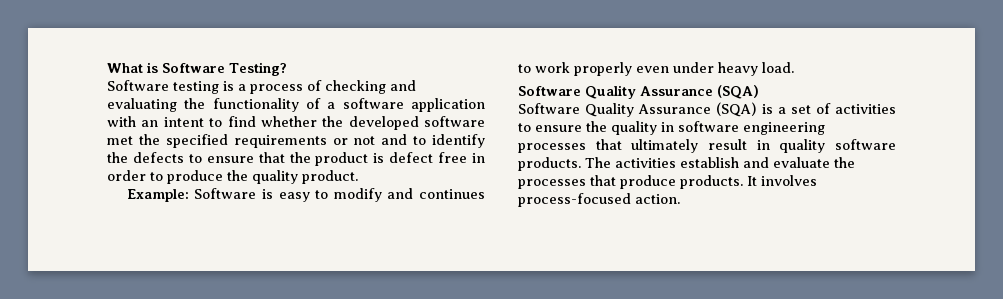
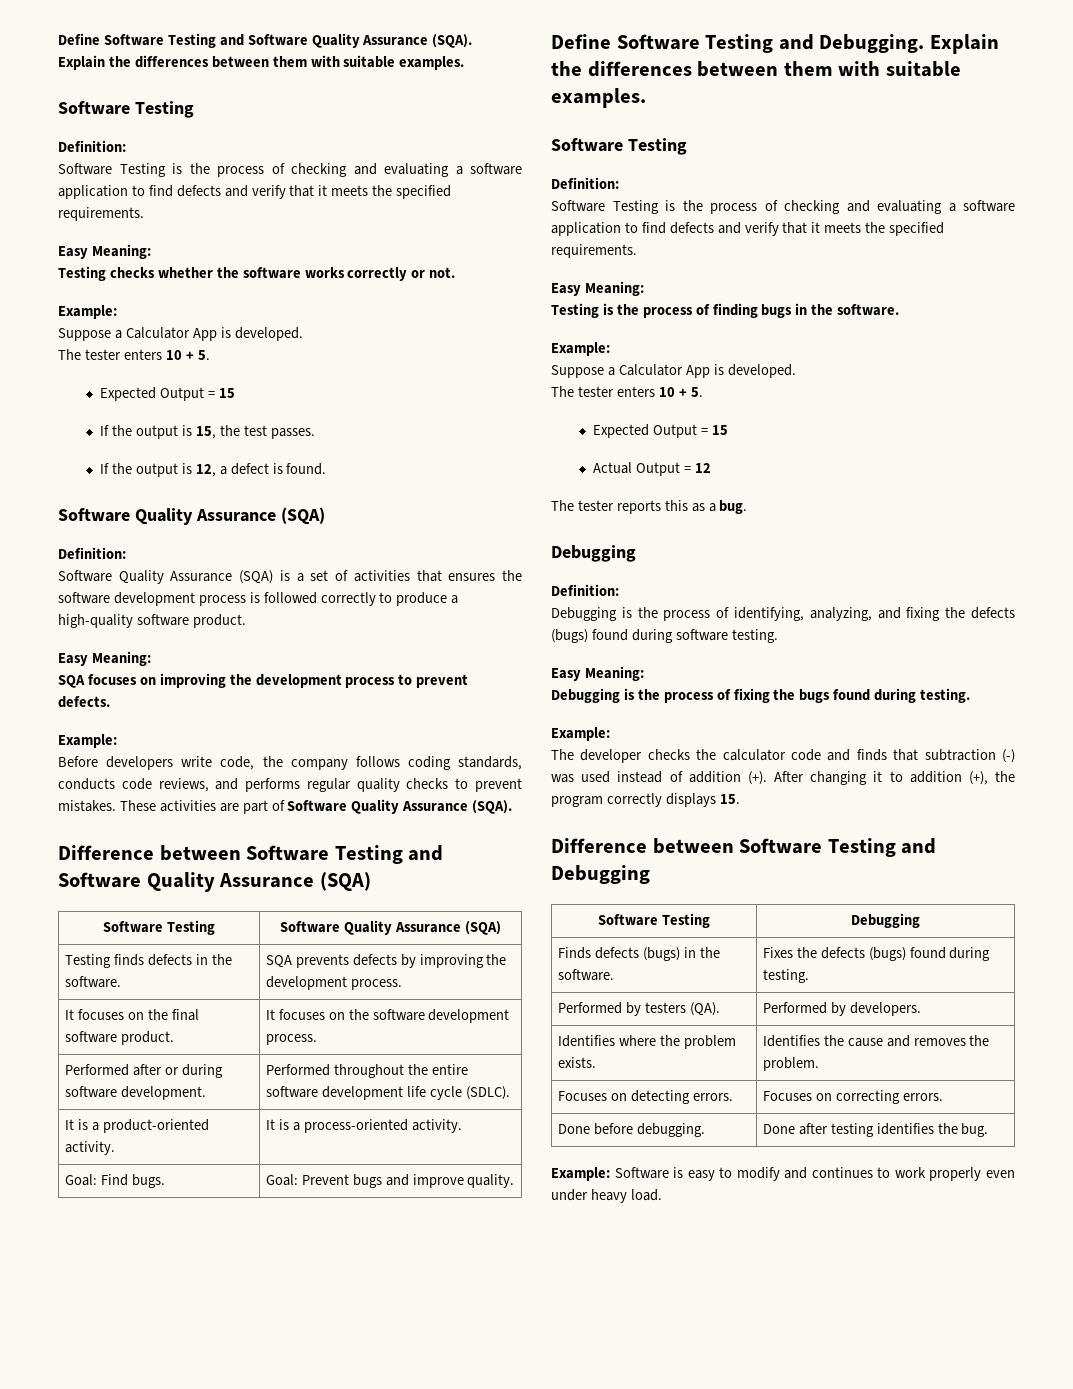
[107,62,287,76] [107,80,416,94] [107,98,485,112] [107,116,485,130] [107,134,485,148] [107,152,485,166] [107,170,358,184] What is Software Testing? // Software testing is a process of checking and evaluating the functionality of a software application with an intent to find whether the developed software met the specified requirements or not and to identify the defects to ensure that the product is defect free in order to produce the quality product. -> [58,33,473,48] [58,55,465,70] [58,101,194,118] [58,140,126,152] [58,163,522,177] [58,185,452,199] [58,207,144,221] [58,244,151,259] [58,266,456,281] [58,305,117,319] [58,327,303,341] [58,349,210,360] [100,387,235,401] [100,425,315,439] [100,463,327,477] [58,507,325,525] [58,547,126,559] [58,570,522,584] [58,592,459,606] [58,614,246,628] [58,651,151,666] [58,673,469,688] [58,696,110,708] [58,734,117,748] [58,756,522,770] [58,778,522,792] [58,799,513,814] [58,845,444,864] [58,872,371,892] [103,920,215,935] [280,920,501,935] [64,954,232,968] [64,976,121,988] [265,954,507,968] [265,976,402,990] [64,1009,199,1021] [64,1031,174,1045] [265,1009,510,1023] [265,1034,317,1045] [64,1064,223,1078] [64,1086,206,1100] [265,1064,468,1078] [265,1086,510,1100] [64,1119,209,1133] [64,1141,115,1155] [265,1119,462,1133] [64,1174,165,1188] [265,1174,515,1188] [551,34,999,54] [551,61,961,77] [551,88,646,108] [551,138,687,155] [551,177,619,189] [551,200,1015,214] [551,222,945,236] [551,244,637,258] [551,281,644,296] [551,303,900,318] [551,342,610,356] [551,364,796,378] [551,386,703,397] [593,424,728,438] [593,462,711,476] [551,500,748,514] [551,545,636,562] [551,584,619,596] [551,607,1015,621] [551,629,778,643] [551,666,644,681] [551,688,971,703] [551,727,610,741] [551,749,1015,763] [551,771,1015,785] [551,793,740,807] [551,838,937,857] [551,865,650,884] [598,913,710,928] [851,913,920,928] [557,947,720,961] [557,969,614,981] [762,947,991,961] [762,969,809,983] [557,1002,720,1016] [762,1002,921,1016] [557,1035,736,1049] [557,1057,596,1068] [762,1035,990,1047] [762,1057,819,1071] [557,1090,733,1104] [762,1090,943,1104] [557,1123,705,1137] [762,1123,989,1137] Define Software Testing and Software Quality Assurance (SQA). Explain the differences between them with suitable examples. // Software Testing // Definition: // Software Testing is the process of checking and evaluating a software application to find defects and verify that it meets the specified requirements. // Easy Meaning: // Testing checks whether the software works correctly or not. // Example: // Suppose a Calculator App is developed. // The tester enters 10 + 5. // Expected Output = 15 // If the output is 15, the test passes. // If the output is 12, a defect is found. // Software Quality Assurance (SQA) // Definition: // Software Quality Assurance (SQA) is a set of activities that ensures the software development process is followed correctly to produce a high-quality software product. // Easy Meaning: // SQA focuses on improving the development process to prevent defects. // Example: // Before developers write code, the company follows coding standards, conducts code reviews, and performs regular quality checks to prevent mistakes. These activities are part of Software Quality Assurance (SQA). // Difference between Software Testing and Software Quality Assurance (SQA) // Software Testing | Software Quality Assurance (SQA) // Testing finds defects in the software. | SQA prevents defects by improving the development process. // It focuses on the final software product. | It focuses on the software development process. // Performed after or during software development. | Performed throughout the entire software development life cycle (SDLC). // It is a product-oriented activity. | It is a process-oriented activity. // Goal: Find bugs. | Goal: Prevent bugs and improve quality. // Define Software Testing and Debugging. Explain the differences between them with suitable examples. // Software Testing // Definition: // Software Testing is the process of checking and evaluating a software application to find defects and verify that it meets the specified requirements. // Easy Meaning: // Testing is the process of finding bugs in the software. // Example: // Suppose a Calculator App is developed. // The tester enters 10 + 5. // Expected Output = 15 // Actual Output = 12 // The tester reports this as a bug. // Debugging // Definition: // Debugging is the process of identifying, analyzing, and fixing the defects (bugs) found during software testing. // Easy Meaning: // Debugging is the process of fixing the bugs found during testing. // Example: // The developer checks the calculator code and finds that subtraction (-) was used instead of addition (+). After changing it to addition (+), the program correctly displays 15. // Difference between Software Testing and Debugging // Software Testing | Debugging // Finds defects (bugs) in the software. | Fixes the defects (bugs) found during testing. // Performed by testers (QA). | Performed by developers. // Identifies where the problem exists. | Identifies the cause and removes the problem. // Focuses on detecting errors. | Focuses on correcting errors. // Done before debugging. | Done after testing identifies the bug.
[518,85,759,99] [518,102,896,117] [518,121,825,135] [518,139,896,153] [518,157,855,171] [518,175,817,189] [518,193,680,207] // Software Quality Assurance (SQA) // Software Quality Assurance (SQA) is a set of activities to ensure the quality in software engineering processes that ultimately result in quality software products. The activities establish and evaluate the processes that produce products. It involves process-focused action. -> (662, 1195) none

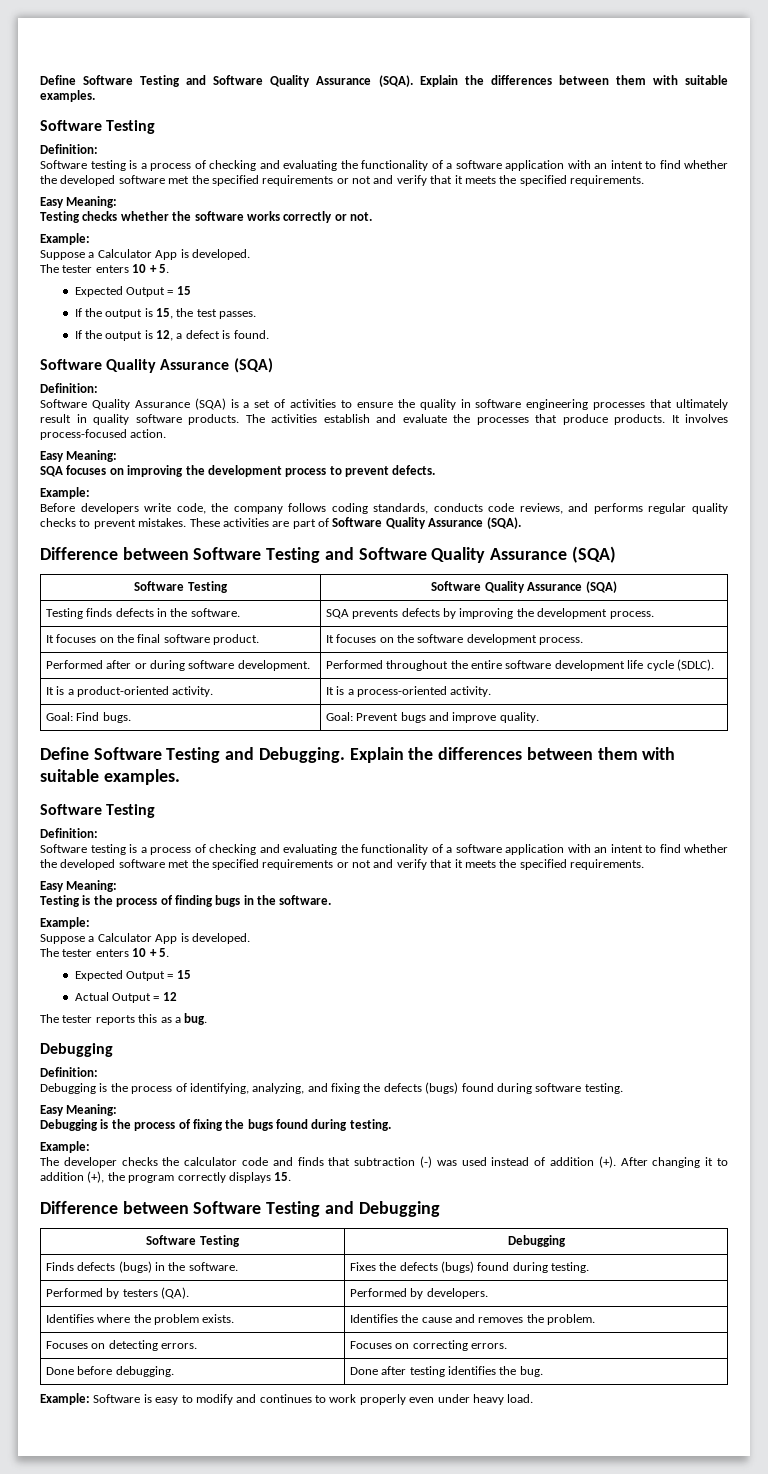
[119,163,522,177] [58,185,221,199] Testing is the process of checking and evaluating a software application to find defects -> [90,160,728,171] [40,175,371,186] testing is a process of checking and evaluating the functionality of a software application with an intent to find whether the developed software met the specified requirements or not
[416,570,522,582] [58,592,459,606] [58,614,246,628] that ensures the software development process is followed correctly to produce a high-quality software product. -> [341,399,729,410] [40,414,728,425] [40,429,167,440] to ensure the quality in software engineering processes that ultimately result in quality software products. The activities establish and evaluate the processes that produce products. It involves process-focused action.
[612,200,1015,214] [551,222,714,236] Testing is the process of checking and evaluating a software application to find defects -> [90,844,728,855] [40,859,371,870] testing is a process of checking and evaluating the functionality of a software application with an intent to find whether the developed software met the specified requirements or not

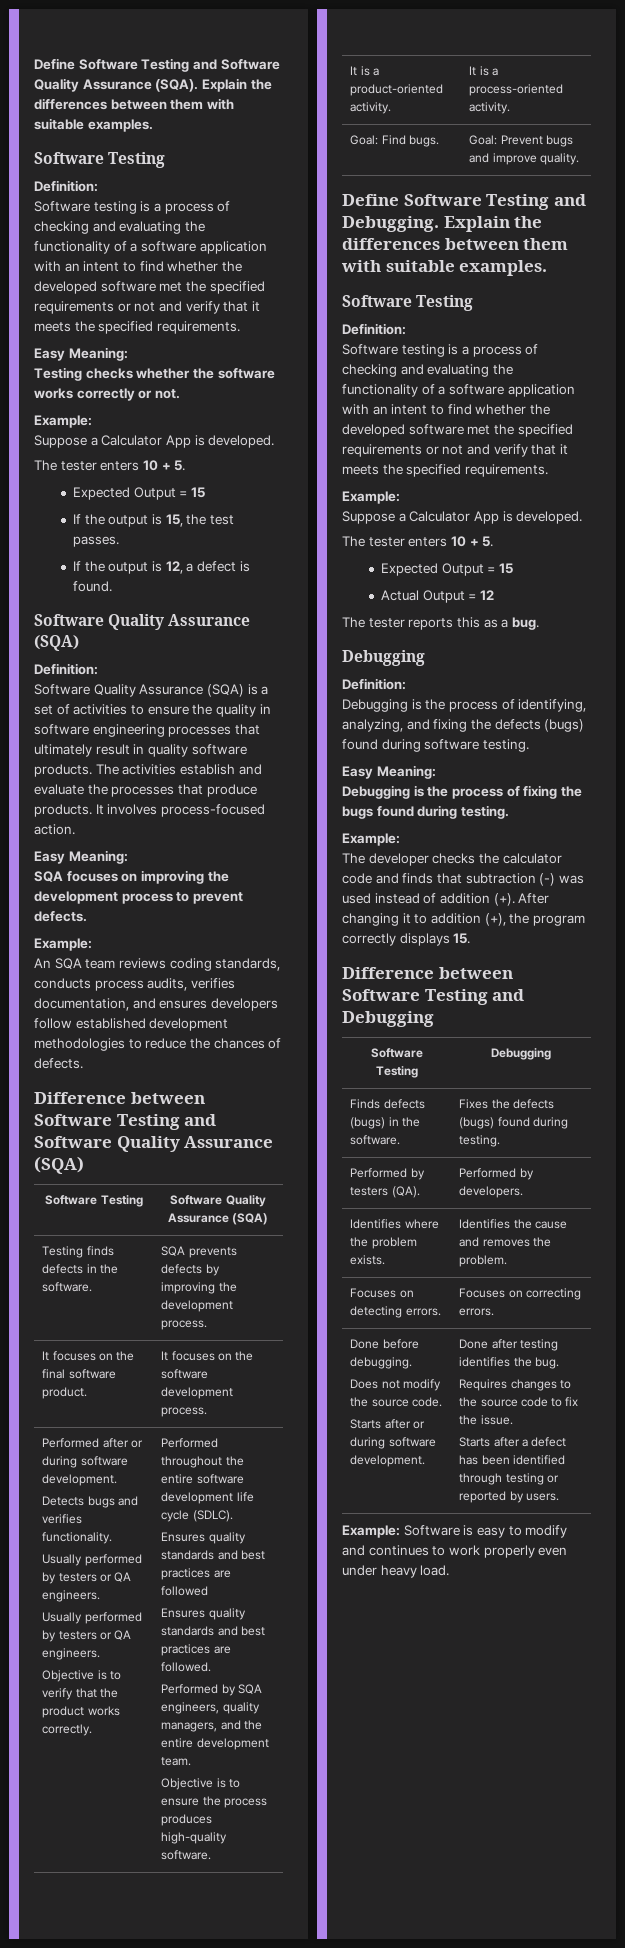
[40,503,728,514] [40,517,521,529] Before developers write code, the company follows coding standards, conducts code reviews, and performs regular quality checks to prevent mistakes. These activities are part of Software Quality Assurance (SQA). -> [34,958,281,971] [34,978,235,991] [34,998,278,1011] [34,1018,229,1031] [34,1038,282,1051] [34,1058,83,1069] An SQA team reviews coding standards, conducts process audits, verifies documentation, and ensures developers follow established development methodologies to reduce the chances of defects.
(310, 665) none -> [42,1496,138,1508] [42,1514,83,1524] [42,1532,113,1544] [42,1554,142,1566] [42,1572,132,1584] [42,1590,101,1602] [42,1612,142,1624] [42,1630,132,1642] [42,1648,101,1660] [42,1670,121,1682] [42,1688,118,1700] [42,1706,120,1718] [42,1724,93,1736] // Detects bugs and verifies functionality. // Usually performed by testers or QA engineers. // Usually performed by testers or QA engineers. // Objective is to verify that the product works correctly.
(714, 665) none -> [161,1532,246,1544] [161,1550,265,1560] [161,1568,231,1580] [161,1586,209,1596] [161,1608,246,1620] [161,1626,265,1636] [161,1644,231,1656] [161,1662,212,1672] [161,1684,262,1696] [161,1702,260,1714] [161,1720,262,1732] [161,1738,269,1750] [161,1757,192,1766] [161,1778,240,1790] [161,1796,267,1808] [161,1814,213,1826] [161,1832,228,1844] [161,1850,212,1860] // Ensures quality standards and best practices are followed // Ensures quality standards and best practices are followed. // Performed by SQA engineers, quality managers, and the entire development team. // Objective is to ensure the process produces high-quality software.
[40,880,118,892] [40,895,332,907] // Easy Meaning: // Testing is the process of finding bugs in the software. -> (548, 470) none
(174, 1371) none -> [350,1379,441,1391] [350,1397,442,1407] [350,1419,425,1429] [350,1437,436,1449] [350,1455,426,1467] // Does not modify the source code. // Starts after or during software development.
(543, 1371) none -> [459,1379,571,1391] [459,1397,579,1407] [459,1415,513,1425] [459,1437,567,1447] [459,1455,565,1465] [459,1473,559,1485] [459,1491,559,1503] // Requires changes to the source code to fix the issue. // Starts after a defect has been identified through testing or reported by users.

